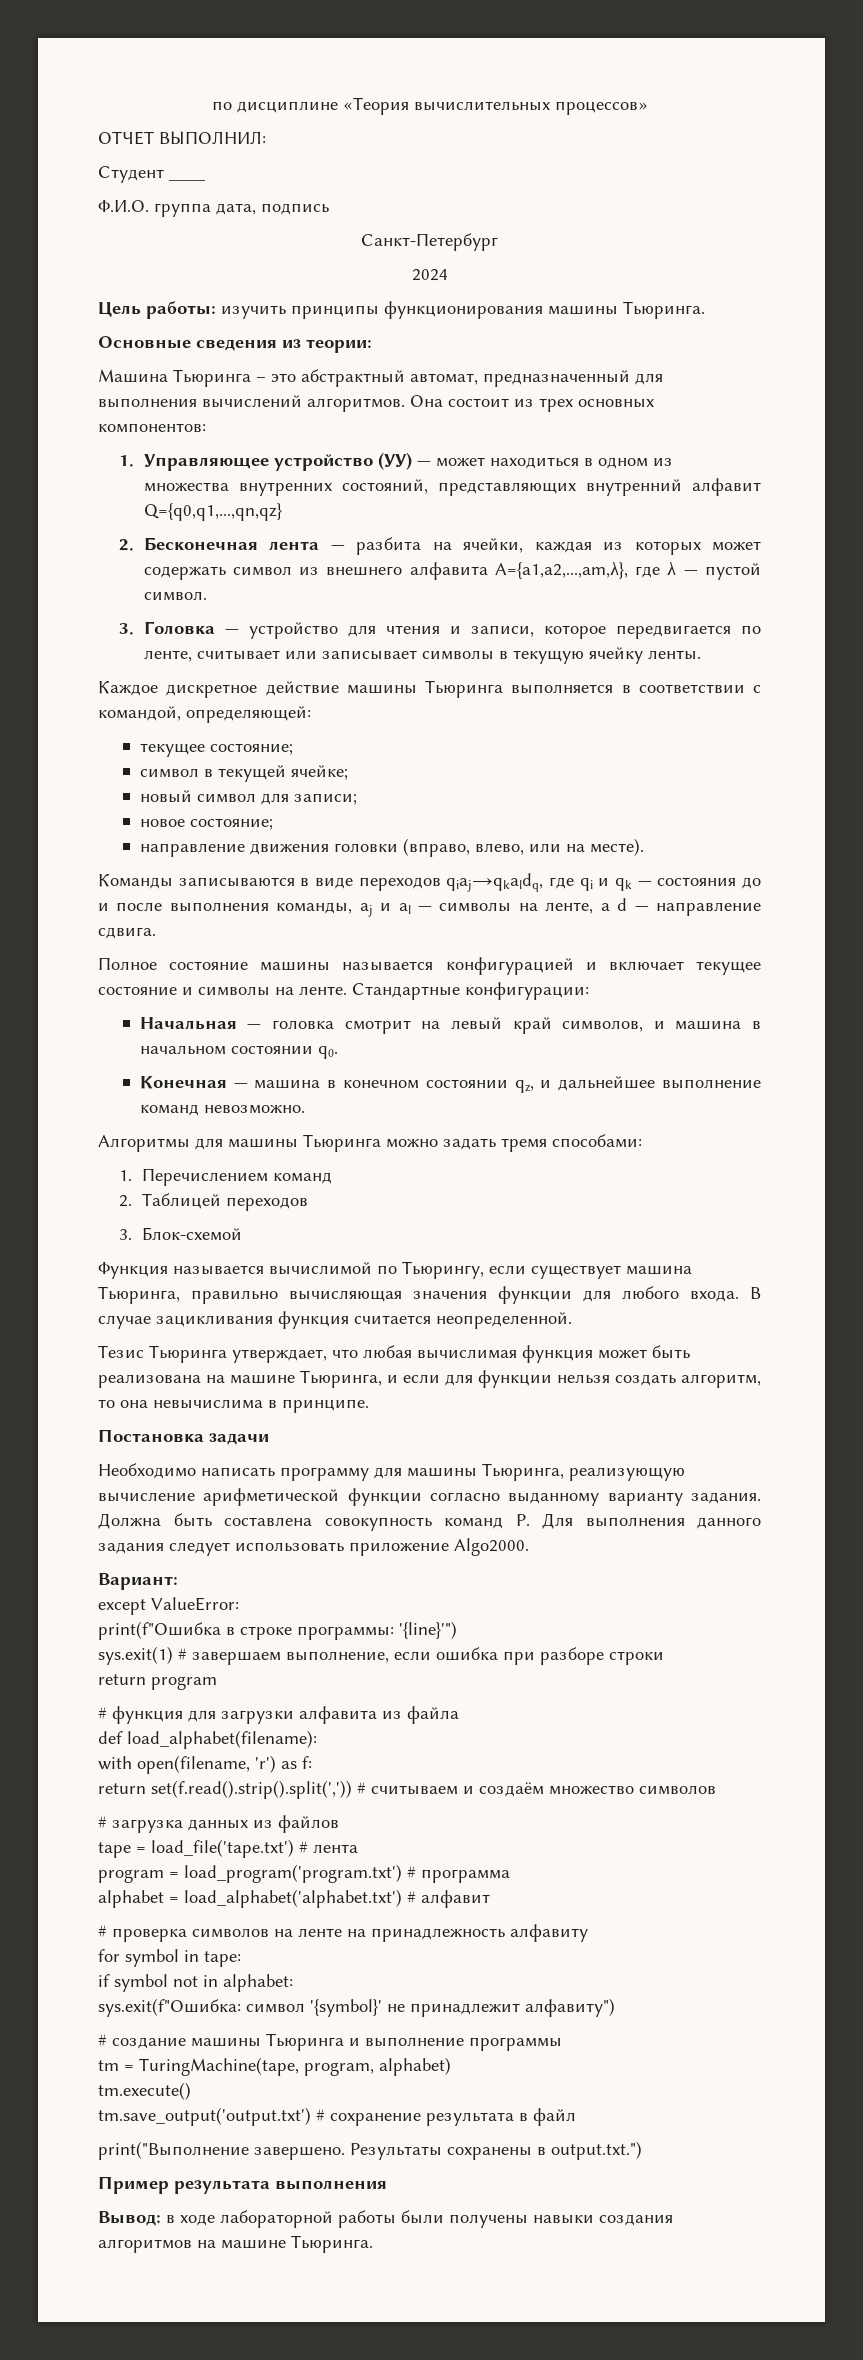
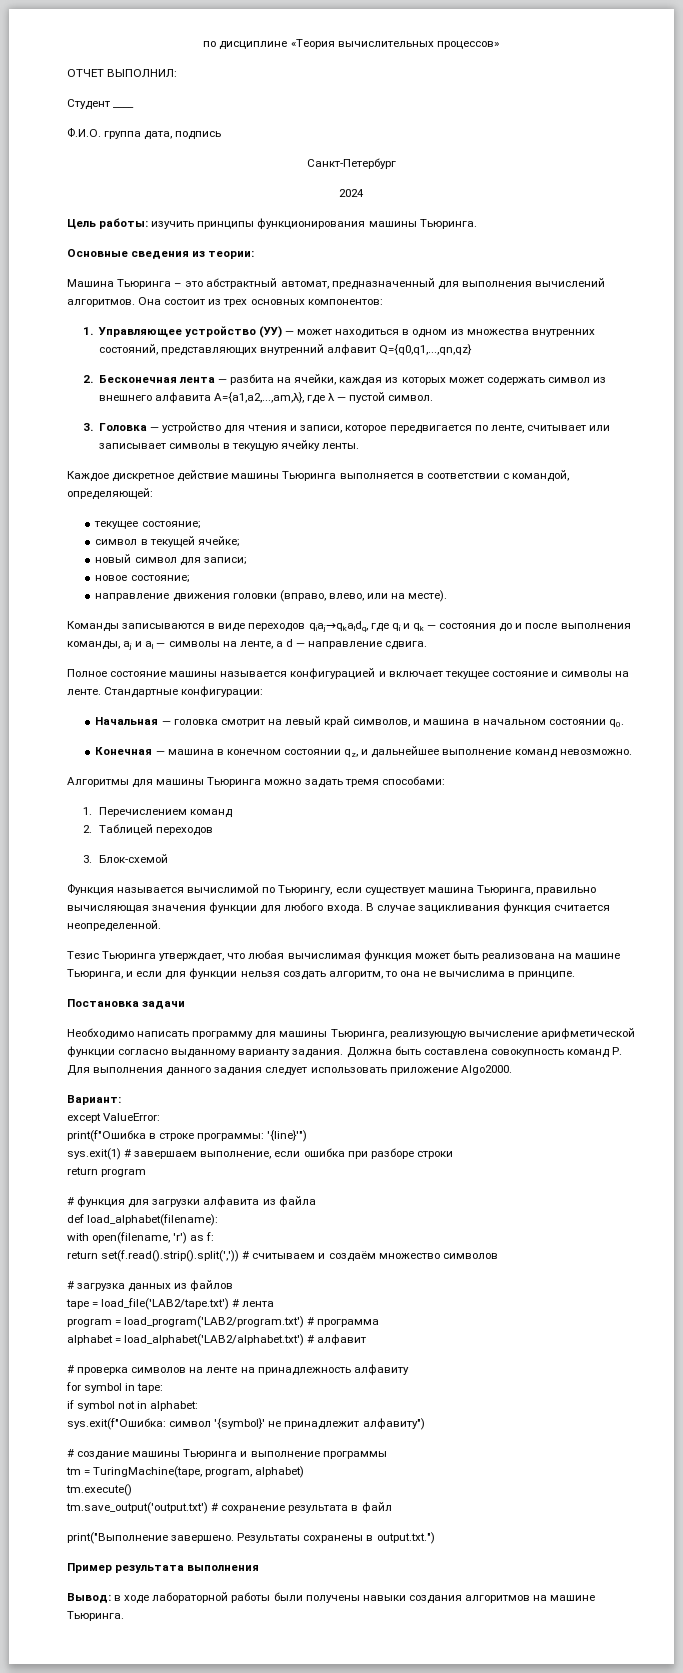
[153,1399,263,1409] невычислима -> [423,971,506,977] не вычислима
[151,1839,294,1858] load_file('tape.txt') -> [101,1298,230,1310] load_file('LAB2/tape.txt')
[184,1864,402,1883] load_program('program.txt') -> [124,1316,305,1328] load_program('LAB2/program.txt')
[184,1889,402,1908] load_alphabet('alphabet.txt') -> [124,1334,305,1346] load_alphabet('LAB2/alphabet.txt')

